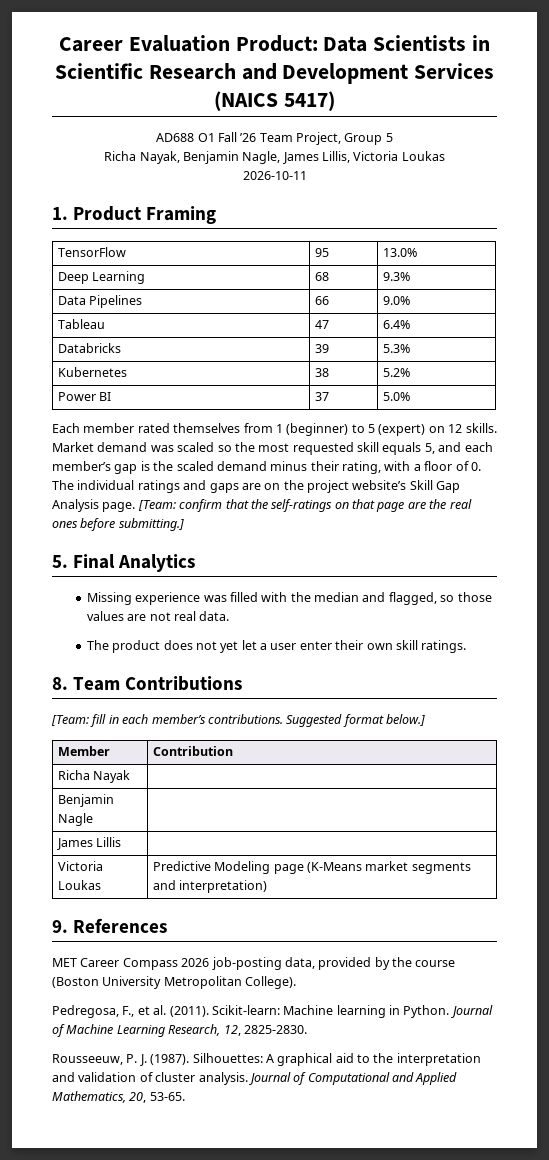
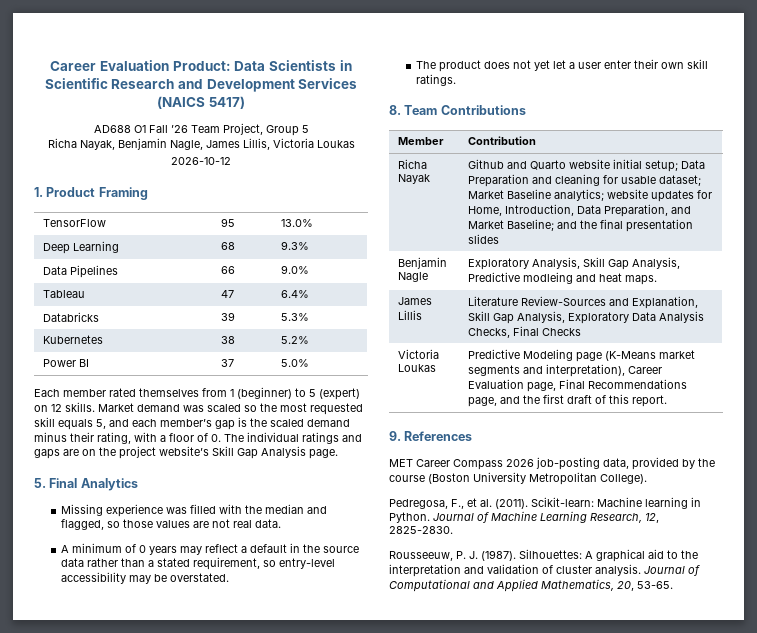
[242,171,307,180] 2026-10-11 -> [171,157,231,165] 2026-10-12
[137,499,472,512] [52,518,184,531] [Team: confirm that the self-ratings on that page are the real ones before submitting.] -> (338, 454) none
(230, 616) none -> [60,543,359,555] [60,557,335,570] [60,572,229,584] // A minimum of 0 years may reflect a default in the source data rather than a stated requirement, so entry-level accessibility may be overstated.
[51,714,425,727] [57,746,110,756] [152,746,233,756] [57,770,131,783] [57,794,114,807] [57,813,93,826] [56,837,122,850] // [Team: fill in each member’s contributions. Suggested format below.] // Member | Contribution // Richa Nayak | // Benjamin Nagle | // James Lillis | -> [397,137,444,145] [467,136,536,145] [397,159,427,169] [397,174,430,184] [467,159,705,172] [467,174,701,187] [467,189,712,202] [467,204,691,217] [467,219,693,232] [467,234,499,244] [397,257,447,269] [397,272,428,282] [467,257,680,270] [467,272,657,285] [397,297,432,305] [397,310,422,320] [467,296,698,309] [467,311,704,324] [467,326,581,338] // Member | Contribution // Richa Nayak | Github and Quarto website initial setup; Data Preparation and cleaning for usable dataset; Market Baseline analytics; website updates for Home, Introduction, Data Preparation, and Market Baseline; and the final presentation slides // Benjamin Nagle | Exploratory Analysis, Skill Gap Analysis, Predictive modleing and heat maps. // James Lillis | Literature Review-Sources and Explanation, Skill Gap Analysis, Exploratory Data Analysis Checks, Final Checks
[179,880,268,893] interpretation) -> [545,364,662,377] [467,379,687,392] [467,394,667,407] interpretation), Career Evaluation page, Final Recommendations page, and the first draft of this report.

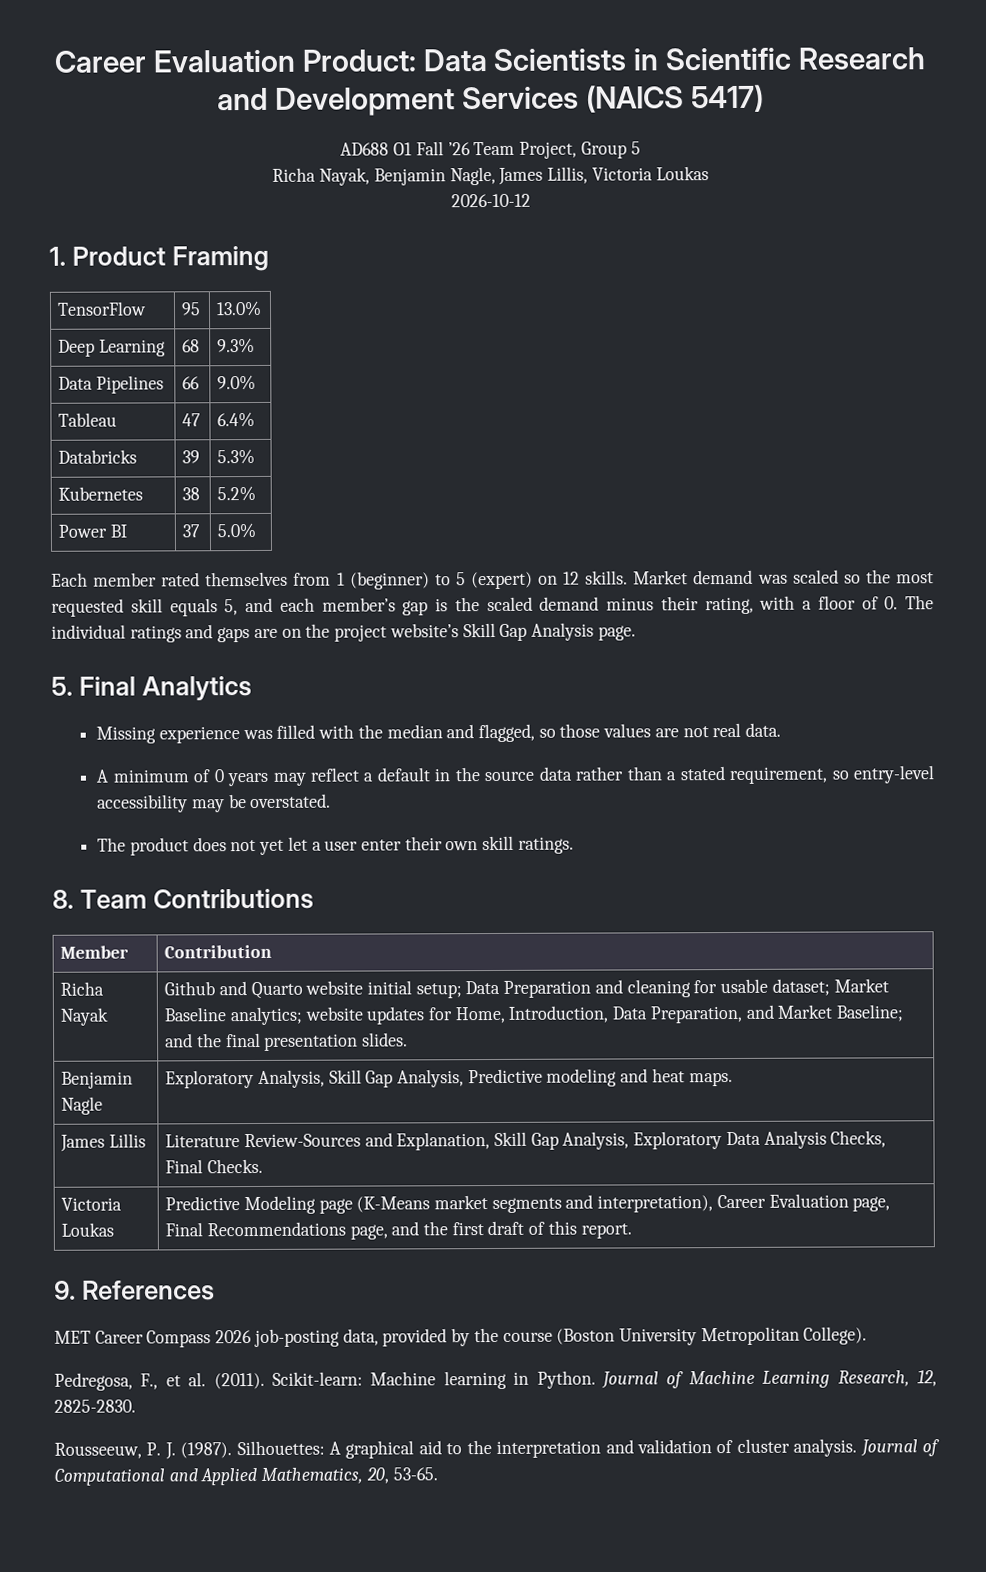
[467,234,499,244] slides -> [362,1032,409,1047] slides.
[522,272,573,284] modleing -> [546,1068,618,1087] modeling
[541,328,581,336] Checks -> [206,1158,263,1174] Checks.

